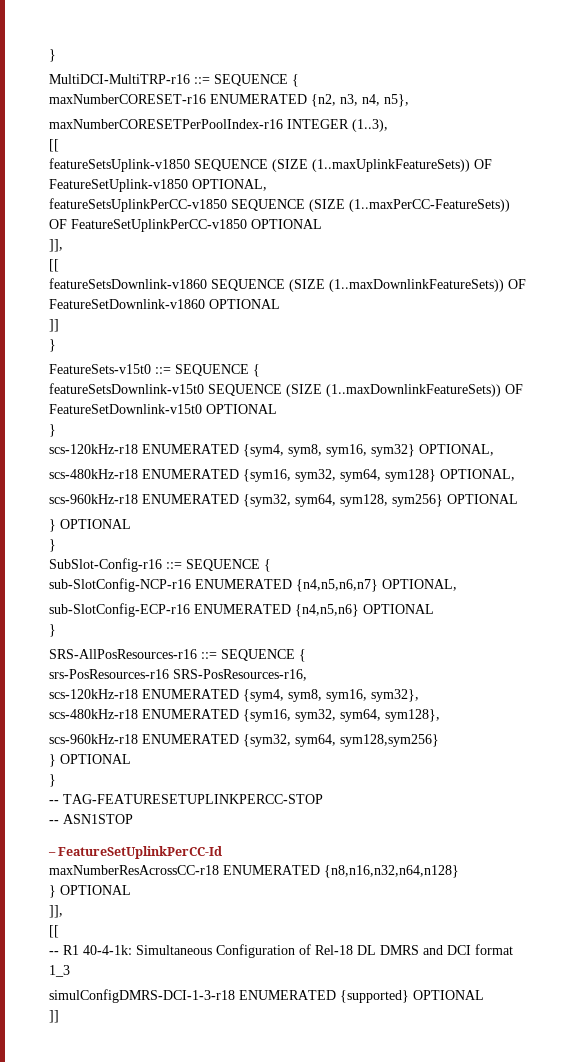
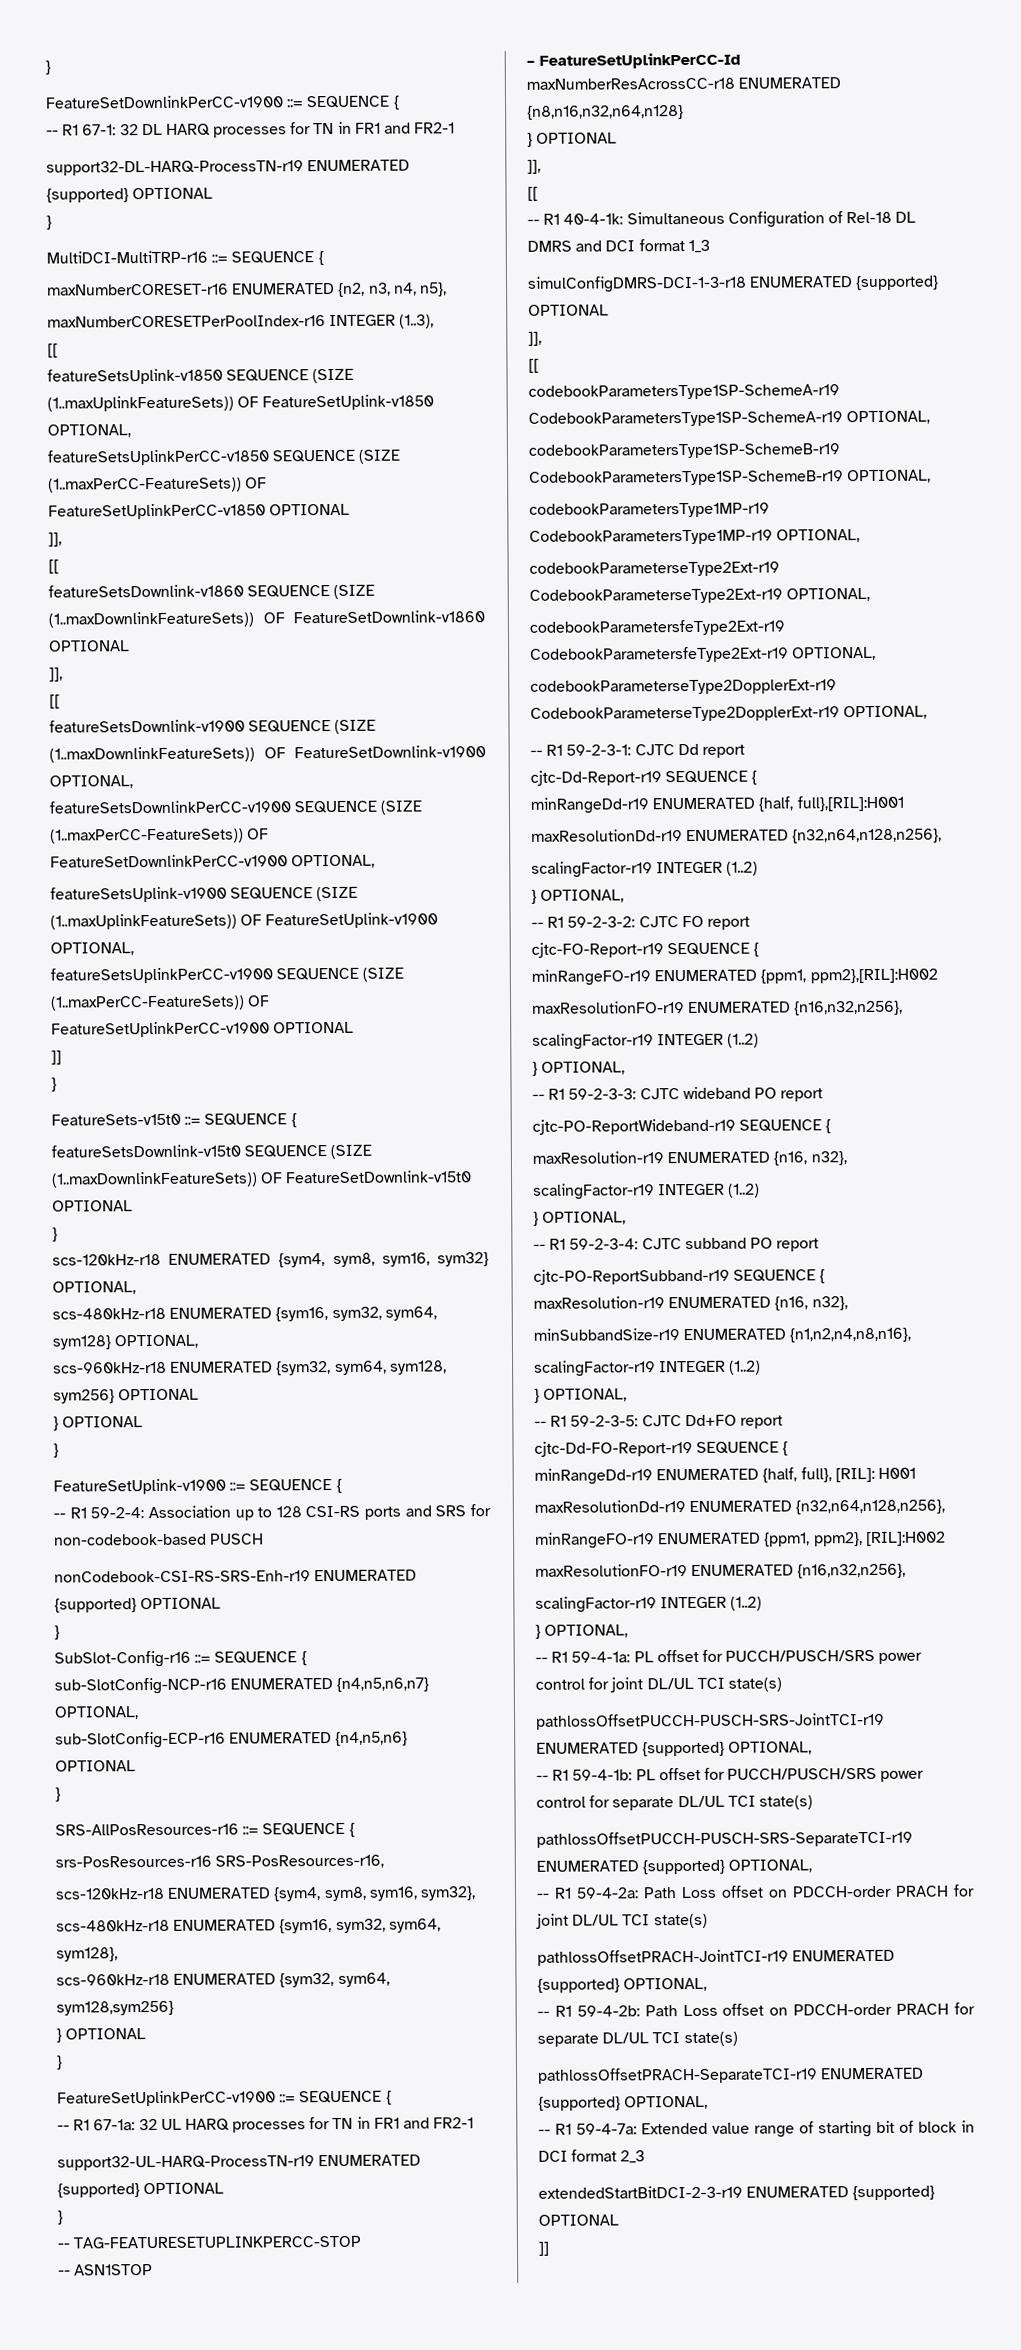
[49,49,56,62] } -> [45,60,51,75] [45,95,400,110] [46,121,456,138] [46,159,411,176] [46,187,214,203] [46,215,52,230] } // FeatureSetDownlinkPerCC-v1900 ::= SEQUENCE { // -- R1 67-1: 32 DL HARQ processes for TN in FR1 and FR2-1 // support32-DL-HARQ-ProcessTN-r19 ENUMERATED {supported} OPTIONAL // }
(280, 304) none -> [49,667,63,682] [49,694,60,709] [49,719,377,734] [49,745,486,763] [49,775,133,789] [49,800,423,815] [50,828,270,844] [50,854,376,869] [50,886,359,903] [50,912,439,930] [50,942,134,956] [50,967,405,984] [50,995,271,1011] [51,1021,355,1038] // ]], // [[ // featureSetsDownlink-v1900 SEQUENCE (SIZE (1..maxDownlinkFeatureSets)) OF FeatureSetDownlink-v1900 OPTIONAL, // featureSetsDownlinkPerCC-v1900 SEQUENCE (SIZE (1..maxPerCC-FeatureSets)) OF FeatureSetDownlinkPerCC-v1900 OPTIONAL, // featureSetsUplink-v1900 SEQUENCE (SIZE (1..maxUplinkFeatureSets)) OF FeatureSetUplink-v1900 OPTIONAL, // featureSetsUplinkPerCC-v1900 SEQUENCE (SIZE (1..maxPerCC-FeatureSets)) OF FeatureSetUplinkPerCC-v1900 OPTIONAL
(56, 545) none -> [53,1478,342,1495] [53,1504,491,1521] [54,1533,265,1546] [54,1569,418,1583] [54,1597,222,1613] [54,1625,60,1640] // FeatureSetUplink-v1900 ::= SEQUENCE { // -- R1 59-2-4: Association up to 128 CSI-RS ports and SRS for non-codebook-based PUSCH // nonCodebook-CSI-RS-SRS-Enh-r19 ENUMERATED {supported} OPTIONAL // }
(56, 780) none -> [57,2090,392,2107] [57,2116,475,2133] [57,2154,422,2171] [57,2182,225,2198] [57,2210,63,2225] // FeatureSetUplinkPerCC-v1900 ::= SEQUENCE { // -- R1 67-1a: 32 UL HARQ processes for TN in FR1 and FR2-1 // support32-UL-HARQ-ProcessTN-r19 ENUMERATED {supported} OPTIONAL // }
(484, 995) none -> [528,331,542,346] [528,358,539,373] [528,384,840,400] [528,410,931,427] [528,443,840,459] [529,469,932,486] [529,502,770,518] [529,529,861,545] [529,561,780,577] [529,587,871,604] [529,619,785,636] [530,646,877,663] [530,679,837,695] [530,705,928,722] [530,743,745,758] [530,770,758,786] [530,795,904,814] [531,828,943,844] [531,861,759,878] [531,889,625,904] [531,915,750,930] [531,942,760,958] [531,968,938,986] [532,1000,904,1016] [532,1033,760,1050] [532,1061,626,1076] [532,1086,824,1102] [532,1118,832,1135] [532,1151,847,1166] [533,1183,761,1200] [533,1211,627,1226] [533,1237,820,1252] [533,1268,826,1285] [533,1296,848,1311] [533,1327,912,1343] [534,1360,762,1377] [534,1388,628,1403] [534,1414,783,1429] [534,1440,789,1457] [534,1467,916,1485] [534,1499,946,1515] [534,1531,946,1549] [535,1563,907,1579] [535,1596,763,1613] [535,1624,629,1639] [535,1649,923,1664] [535,1677,782,1693] [536,1712,885,1730] [536,1741,813,1757] [536,1767,925,1782] [536,1795,813,1811] [536,1830,913,1848] [536,1859,813,1875] [537,1884,975,1899] [536,1913,708,1929] [537,1949,896,1966] [537,1977,708,1993] [537,2002,975,2017] [537,2031,738,2047] [537,2067,925,2084] [538,2095,709,2111] [538,2120,975,2138] [538,2149,646,2164] [538,2185,936,2201] [538,2214,619,2226] // ]], // [[ // codebookParametersType1SP-SchemeA-r19 CodebookParametersType1SP-SchemeA-r19 OPTIONAL, // codebookParametersType1SP-SchemeB-r19 CodebookParametersType1SP-SchemeB-r19 OPTIONAL, // codebookParametersType1MP-r19 CodebookParametersType1MP-r19 OPTIONAL, // codebookParameterseType2Ext-r19 CodebookParameterseType2Ext-r19 OPTIONAL, // codebookParametersfeType2Ext-r19 CodebookParametersfeType2Ext-r19 OPTIONAL, // codebookParameterseType2DopplerExt-r19 CodebookParameterseType2DopplerExt-r19 OPTIONAL, // -- R1 59-2-3-1: CJTC Dd report // cjtc-Dd-Report-r19 SEQUENCE { // minRangeDd-r19 ENUMERATED {half, full},[RIL]:H001 // maxResolutionDd-r19 ENUMERATED {n32,n64,n128,n256}, // scalingFactor-r19 INTEGER (1..2) // } OPTIONAL, // -- R1 59-2-3-2: CJTC FO report // cjtc-FO-Report-r19 SEQUENCE { // minRangeFO-r19 ENUMERATED {ppm1, ppm2},[RIL]:H002 // maxResolutionFO-r19 ENUMERATED {n16,n32,n256}, // scalingFactor-r19 INTEGER (1..2) // } OPTIONAL, // -- R1 59-2-3-3: CJTC wideband PO report // cjtc-PO-ReportWideband-r19 SEQUENCE { // maxResolution-r19 ENUMERATED {n16, n32}, // scalingFactor-r19 INTEGER (1..2) // } OPTIONAL, // -- R1 59-2-3-4: CJTC subband PO report // cjtc-PO-ReportSubband-r19 SEQUENCE { // maxResolution-r19 ENUMERATED {n16, n32}, // minSubbandSize-r19 ENUMERATED {n1,n2,n4,n8,n16}, // scalingFactor-r19 INTEGER (1..2) // } OPTIONAL, // -- R1 59-2-3-5: CJTC Dd+FO report // cjtc-Dd-FO-Report-r19 SEQUENCE { // minRangeDd-r19 ENUMERATED {half, full}, [RIL]: H001 // maxResolutionDd-r19 ENUMERATED {n32,n64,n128,n256}, // minRangeFO-r19 ENUMERATED {ppm1, ppm2}, [RIL]:H002 // maxResolutionFO-r19 ENUMERATED {n16,n32,n256}, // scalingFactor-r19 INTEGER (1..2) // } OPTIONAL, // -- R1 59-4-1a: PL offset for PUCCH/PUSCH/SRS power control for joint DL/UL TCI state(s) // pathlossOffsetPUCCH-PUSCH-SRS-JointTCI-r19 ENUMERATED {supported} OPTIONAL, // -- R1 59-4-1b: PL offset for PUCCH/PUSCH/SRS power control for separate DL/UL TCI state(s) // pathlossOffsetPUCCH-PUSCH-SRS-SeparateTCI-r19 ENUMERATED {supported} OPTIONAL, // -- R1 59-4-2a: Path Loss offset on PDCCH-order PRACH for joint DL/UL TCI state(s) // pathlossOffsetPRACH-JointTCI-r19 ENUMERATED {supported} OPTIONAL, // -- R1 59-4-2b: Path Loss offset on PDCCH-order PRACH for separate DL/UL TCI state(s) // pathlossOffsetPRACH-SeparateTCI-r19 ENUMERATED {supported} OPTIONAL, // -- R1 59-4-7a: Extended value range of starting bit of block in DCI format 2_3 // extendedStartBitDCI-2-3-r19 ENUMERATED {supported} OPTIONAL

